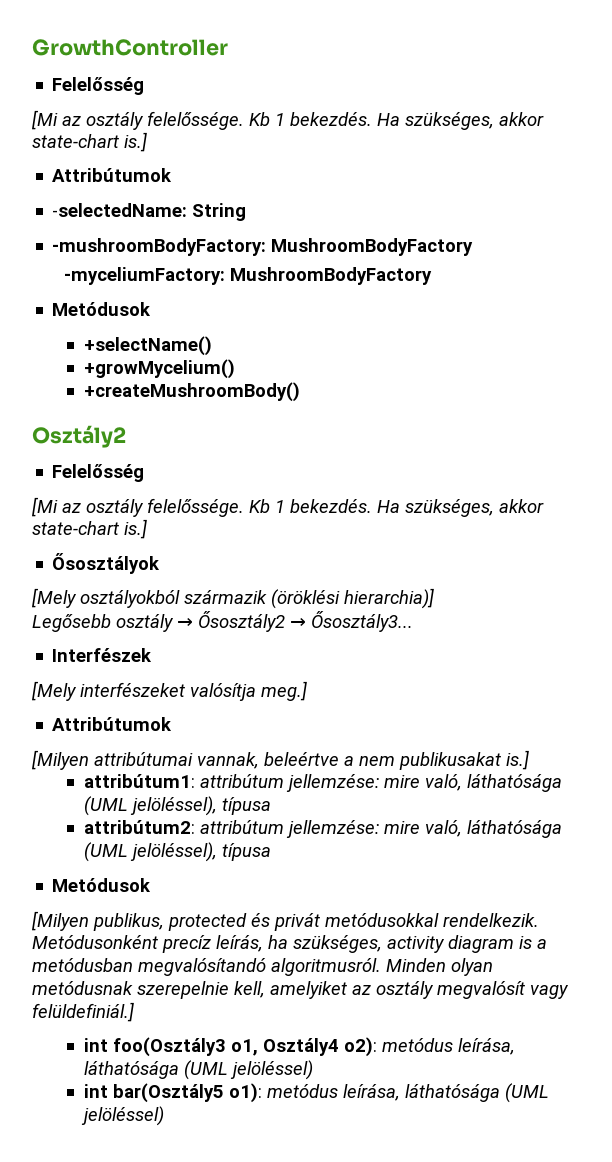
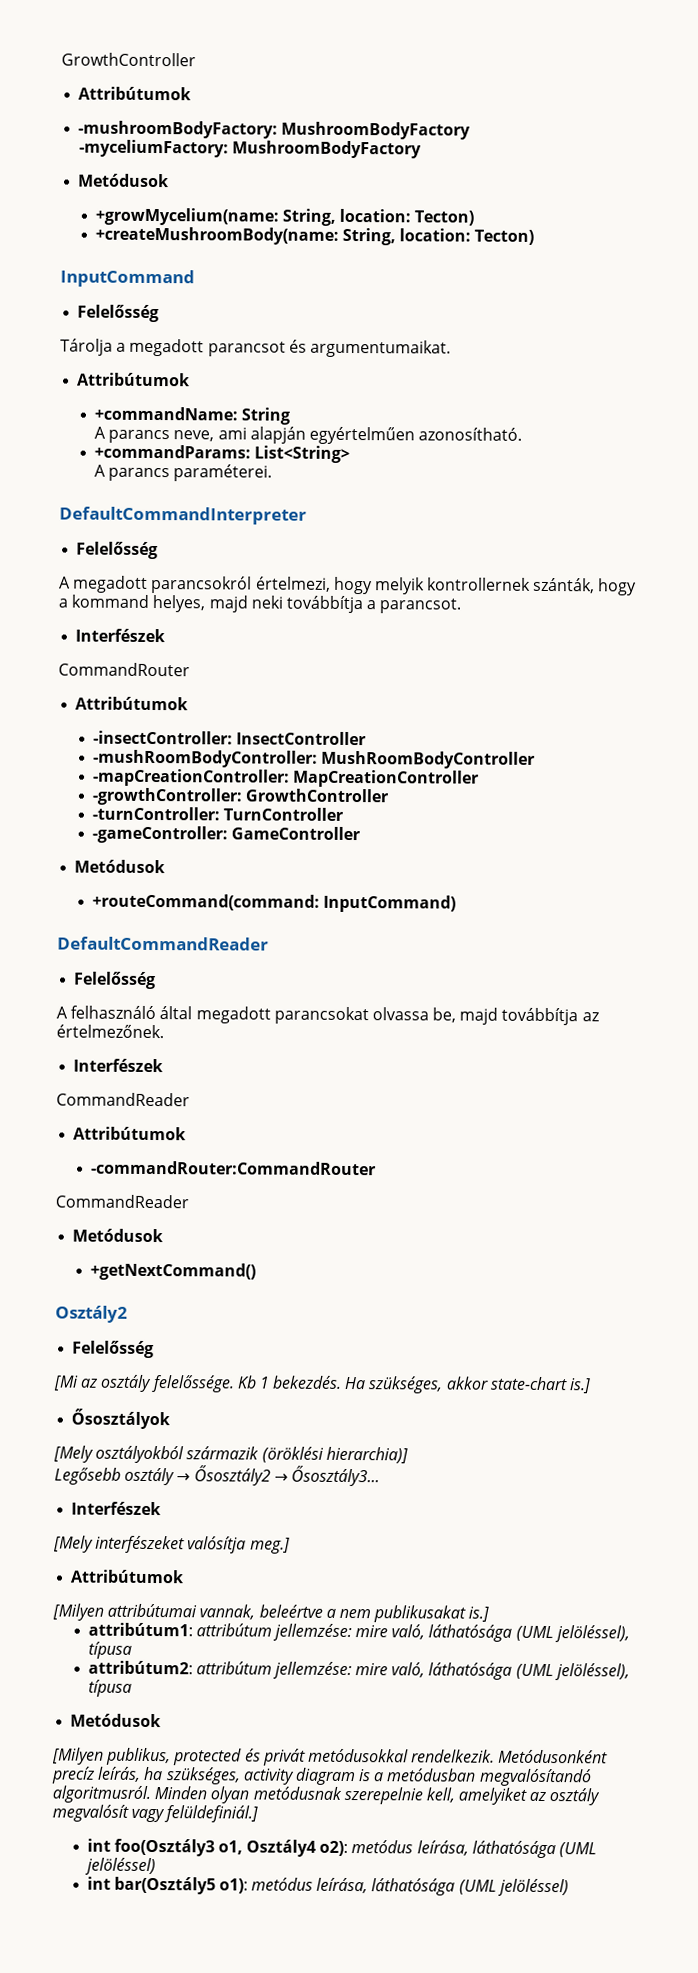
[32,39,228,56] [52,77,145,95] [31,110,544,130] [32,132,147,152] [52,168,173,182] [52,203,247,221] GrowthController // Felelősség // [Mi az osztály felelőssége. Kb 1 bekezdés. Ha szükséges, akkor state-chart is.] // Attribútumok // -selectedName: String -> [61,52,196,67] [78,86,192,101] GrowthController // Attribútumok
[84,336,213,356] [84,359,236,379] [84,382,301,402] +selectName() // +growMycelium() // +createMushroomBody() -> [94,207,475,226] [94,226,535,246] [60,269,195,288] [77,304,160,323] [60,338,451,358] [77,372,191,387] [93,406,290,425] [94,426,523,445] [93,444,350,463] [94,464,273,482] [59,506,307,525] [76,541,159,560] [59,575,638,596] [58,594,462,614] [75,628,166,643] [58,662,190,677] [75,696,189,711] [92,730,366,746] [92,749,535,769] [92,768,479,788] [91,787,388,806] [91,806,343,821] [91,825,360,844] [74,859,166,874] [91,893,456,913] [57,936,269,951] [73,971,157,990] [56,1005,599,1026] [56,1024,164,1039] [73,1058,164,1073] [56,1092,190,1107] [73,1126,187,1141] [90,1160,376,1176] [55,1194,189,1209] [72,1228,164,1243] [89,1262,256,1281] +growMycelium(name: String, location: Tecton) // +createMushroomBody(name: String, location: Tecton) // InputCommand // Felelősség // Tárolja a megadott parancsot és argumentumaikat. // Attribútumok // +commandName: String // A parancs neve, ami alapján egyértelműen azonosítható. // +commandParams: List<String> // A parancs paraméterei. // DefaultCommandInterpreter // Felelősség // A megadott parancsokról értelmezi, hogy melyik kontrollernek szánták, hogy a kommand helyes, majd neki továbbítja a parancsot. // Interfészek // CommandRouter // Attribútumok // -insectController: InsectController // -mushRoomBodyController: MushRoomBodyController // -mapCreationController: MapCreationController // -growthController: GrowthController // -turnController: TurnController // -gameController: GameController // Metódusok // +routeCommand(command: InputCommand) // DefaultCommandReader // Felelősség // A felhasználó által megadott parancsokat olvassa be, majd továbbítja az értelmezőnek. // Interfészek // CommandReader // Attribútumok // -commandRouter:CommandRouter // CommandReader // Metódusok // +getNextCommand()

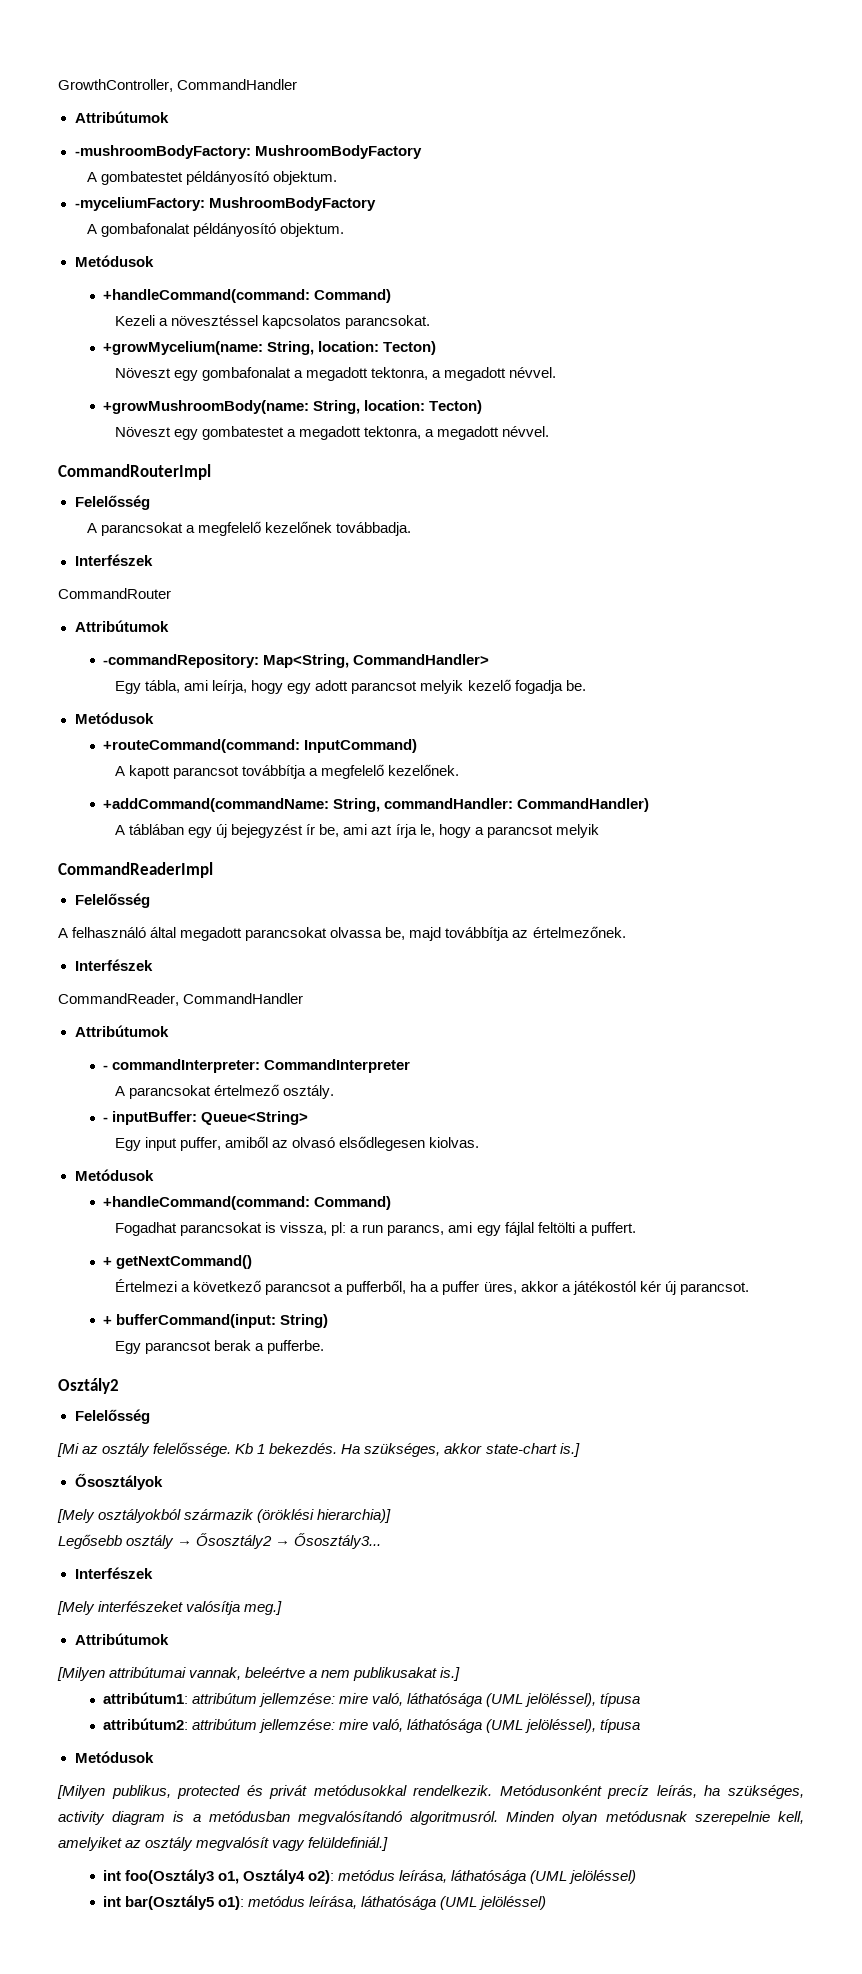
[61,52,196,67] GrowthController -> [58,79,298,92] GrowthController, CommandHandler
[78,139,422,159] [78,173,170,188] [94,207,475,226] [94,226,535,246] [60,269,195,288] [77,304,160,323] [60,338,451,358] [77,372,191,387] [93,406,290,425] [94,426,523,445] [93,444,350,463] [94,464,273,482] [59,506,307,525] [76,541,159,560] [59,575,638,596] [58,594,462,614] [75,628,166,643] [58,662,190,677] [75,696,189,711] [92,730,366,746] [92,749,535,769] [92,768,479,788] [91,787,388,806] [91,806,343,821] [91,825,360,844] [74,859,166,874] [91,893,456,913] [57,936,269,951] -myceliumFactory: MushroomBodyFactory // Metódusok // +growMycelium(name: String, location: Tecton) // +createMushroomBody(name: String, location: Tecton) // InputCommand // Felelősség // Tárolja a megadott parancsot és argumentumaikat. // Attribútumok // +commandName: String // A parancs neve, ami alapján egyértelműen azonosítható. // +commandParams: List<String> // A parancs paraméterei. // DefaultCommandInterpreter // Felelősség // A megadott parancsokról értelmezi, hogy melyik kontrollernek szánták, hogy a kommand helyes, majd neki továbbítja a parancsot. // Interfészek // CommandRouter // Attribútumok // -insectController: InsectController // -mushRoomBodyController: MushRoomBodyController // -mapCreationController: MapCreationController // -growthController: GrowthController // -turnController: TurnController // -gameController: GameController // Metódusok // +routeCommand(command: InputCommand) // DefaultCommandReader -> [86,171,337,185] [74,197,376,211] [86,223,344,237] [74,255,154,267] [103,289,392,303] [115,315,431,329] [103,341,437,355] [115,367,557,381] [103,400,483,414] [115,426,550,440] [58,464,211,480] [74,495,150,510] [86,521,411,536] [74,554,153,566] [58,588,171,599] [74,620,169,632] [103,654,490,668] [115,679,586,694] [74,712,154,724] [103,739,418,753] [115,764,460,779] [103,798,650,812] [115,824,599,838] [58,862,213,878] A gombatestet példányosító objektum. // -myceliumFactory: MushroomBodyFactory // A gombafonalat példányosító objektum. // Metódusok // +handleCommand(command: Command) // Kezeli a növesztéssel kapcsolatos parancsokat. // +growMycelium(name: String, location: Tecton) // Növeszt egy gombafonalat a megadott tektonra, a megadott névvel. // +growMushroomBody(name: String, location: Tecton) // Növeszt egy gombatestet a megadott tektonra, a megadott névvel. // CommandRouterImpl // Felelősség // A parancsokat a megfelelő kezelőnek továbbadja. // Interfészek // CommandRouter // Attribútumok // -commandRepository: Map<String, CommandHandler> // Egy tábla, ami leírja, hogy egy adott parancsot melyik kezelő fogadja be. // Metódusok // +routeCommand(command: InputCommand) // A kapott parancsot továbbítja a megfelelő kezelőnek. // +addCommand(commandName: String, commandHandler: CommandHandler) // A táblában egy új bejegyzést ír be, ami azt írja le, hogy a parancsot melyik // CommandReaderImpl
[56,1092,190,1107] [73,1126,187,1141] [90,1160,376,1176] [55,1194,189,1209] [72,1228,164,1243] [89,1262,256,1281] CommandReader // Attribútumok // -commandRouter:CommandRouter // CommandReader // Metódusok // +getNextCommand() -> [58,993,304,1006] [74,1025,169,1037] [103,1059,411,1073] [115,1084,335,1099] [103,1111,309,1125] [115,1136,480,1151] [74,1169,154,1181] [103,1196,392,1210] [115,1222,636,1236] [103,1255,253,1269] [115,1279,749,1295] [103,1314,329,1328] [115,1340,325,1354] CommandReader, CommandHandler // Attribútumok // - commandInterpreter: CommandInterpreter // A parancsokat értelmező osztály. // - inputBuffer: Queue<String> // Egy input puffer, amiből az olvasó elsődlegesen kiolvas. // Metódusok // +handleCommand(command: Command) // Fogadhat parancsokat is vissza, pl: a run parancs, ami egy fájlal feltölti a puffert. // + getNextCommand() // Értelmezi a következő parancsot a pufferből, ha a puffer üres, akkor a játékostól kér új parancsot. // + bufferCommand(input: String) // Egy parancsot berak a pufferbe.

